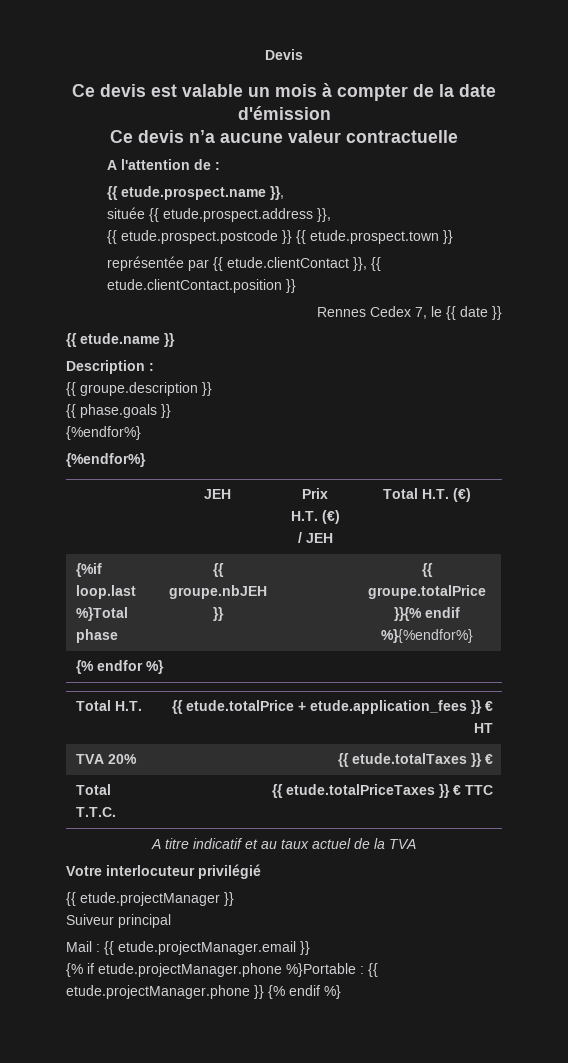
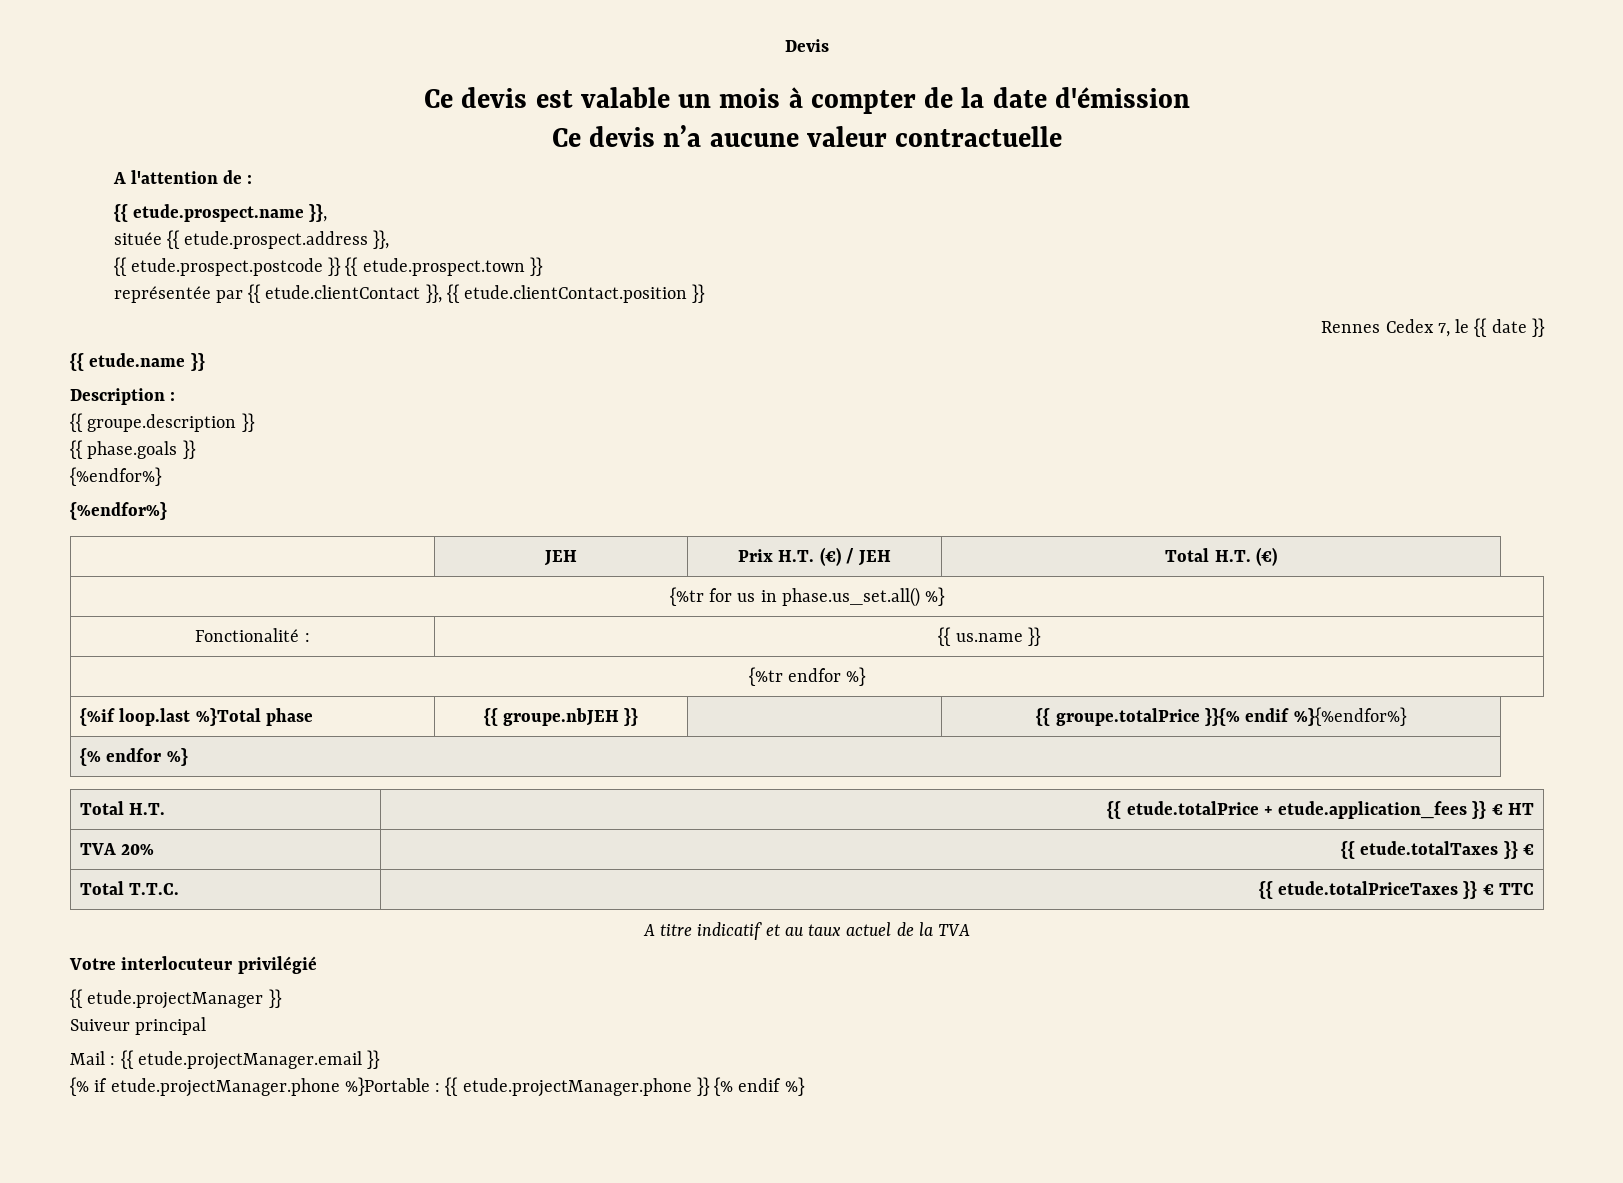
(471, 495) none -> [669,587,946,607] [195,628,310,642] [938,627,1041,646] [748,667,867,686] // {%tr for us in phase.us_set.all() %} // Fonctionalité : | {{ us.name }} // {%tr endfor %}

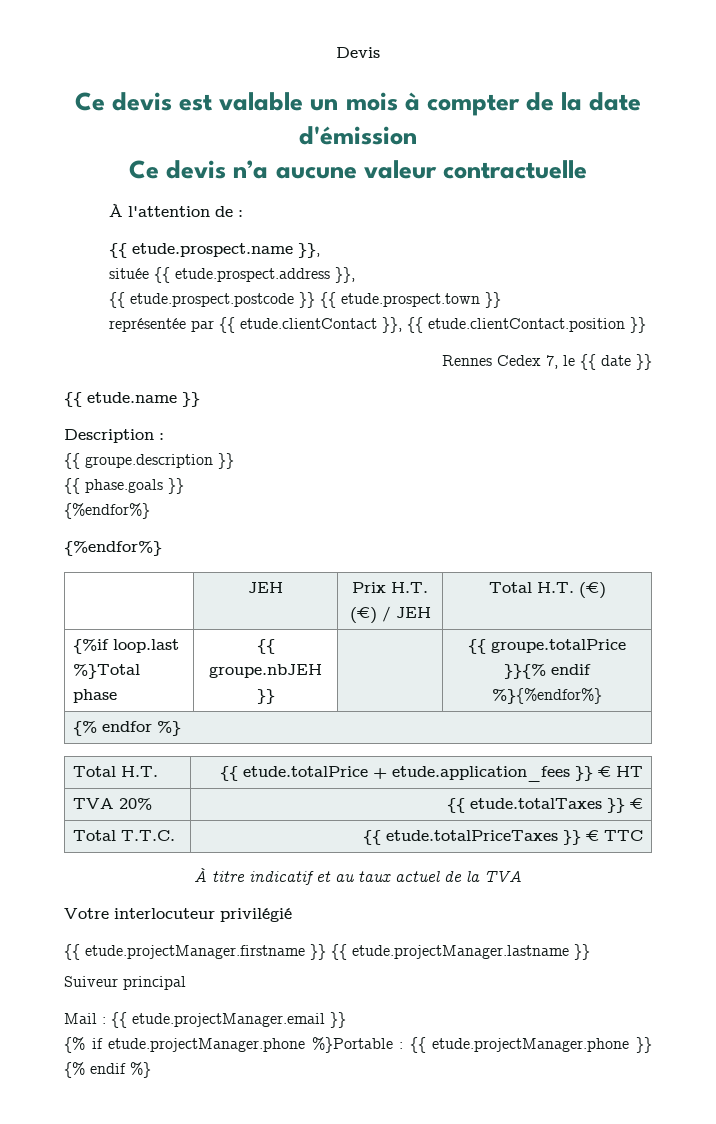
[112,172,126,184] A -> [108,203,123,217] À
[669,587,946,607] [195,628,310,642] [938,627,1041,646] [748,667,867,686] // {%tr for us in phase.us_set.all() %} // Fonctionalité : | {{ us.name }} // {%tr endfor %} -> (606, 590) none
[642,924,655,936] A -> [194,868,207,882] À
[87,990,264,1009] etude.projectManager -> [85,944,569,960] etude.projectManager.firstname }} {{ etude.projectManager.lastname

